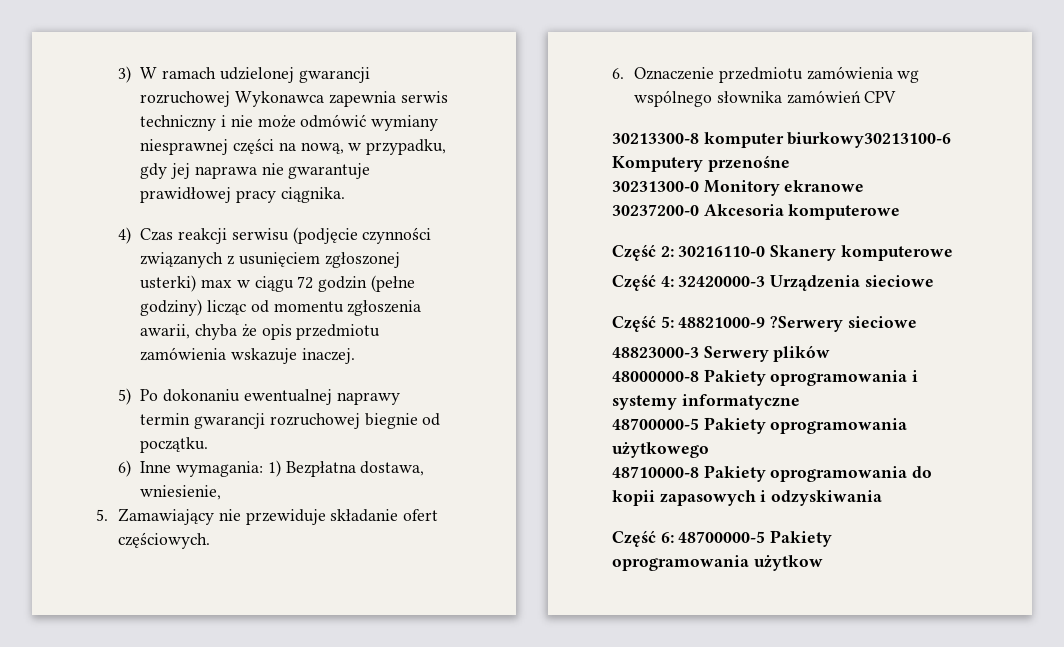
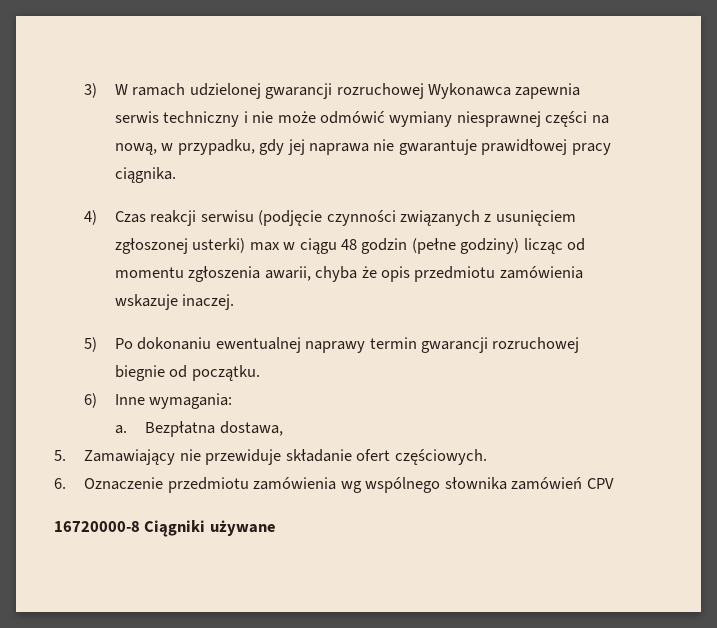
[297,276,314,289] 72 -> [341,239,358,250] 48
[267,460,281,477] 1) -> [114,425,127,434] // a.
[140,485,222,500] wniesienie, -> (283, 428) none
[612,132,952,148] [612,155,790,172] [612,180,865,196] [612,204,901,220] [612,244,953,261] [612,274,934,291] [612,315,917,332] [612,345,831,362] [612,369,919,386] [612,394,800,410] [612,417,908,434] [612,442,709,458] [612,465,933,482] [612,490,883,506] [612,530,833,547] [612,555,823,571] 30213300-8 komputer biurkowy30213100-6 Komputery przenośne // 30231300-0 Monitory ekranowe // 30237200-0 Akcesoria komputerowe // Część 2: 30216110-0 Skanery komputerowe // Część 4: 32420000-3 Urządzenia sieciowe // Część 5: 48821000-9 ?Serwery sieciowe // 48823000-3 Serwery plików // 48000000-8 Pakiety oprogramowania i systemy informatyczne // 48700000-5 Pakiety oprogramowania użytkowego // 48710000-8 Pakiety oprogramowania do kopii zapasowych i odzyskiwania // Część 6: 48700000-5 Pakiety oprogramowania użytkow -> [54,520,276,537] 16720000-8 Ciągniki używane

